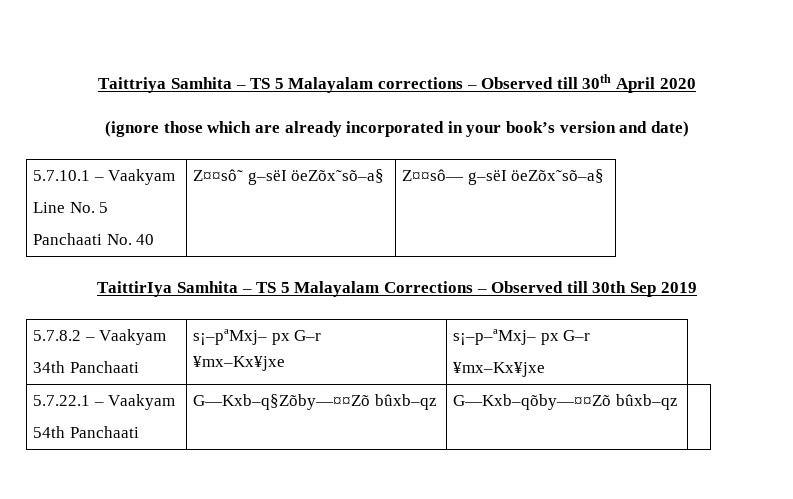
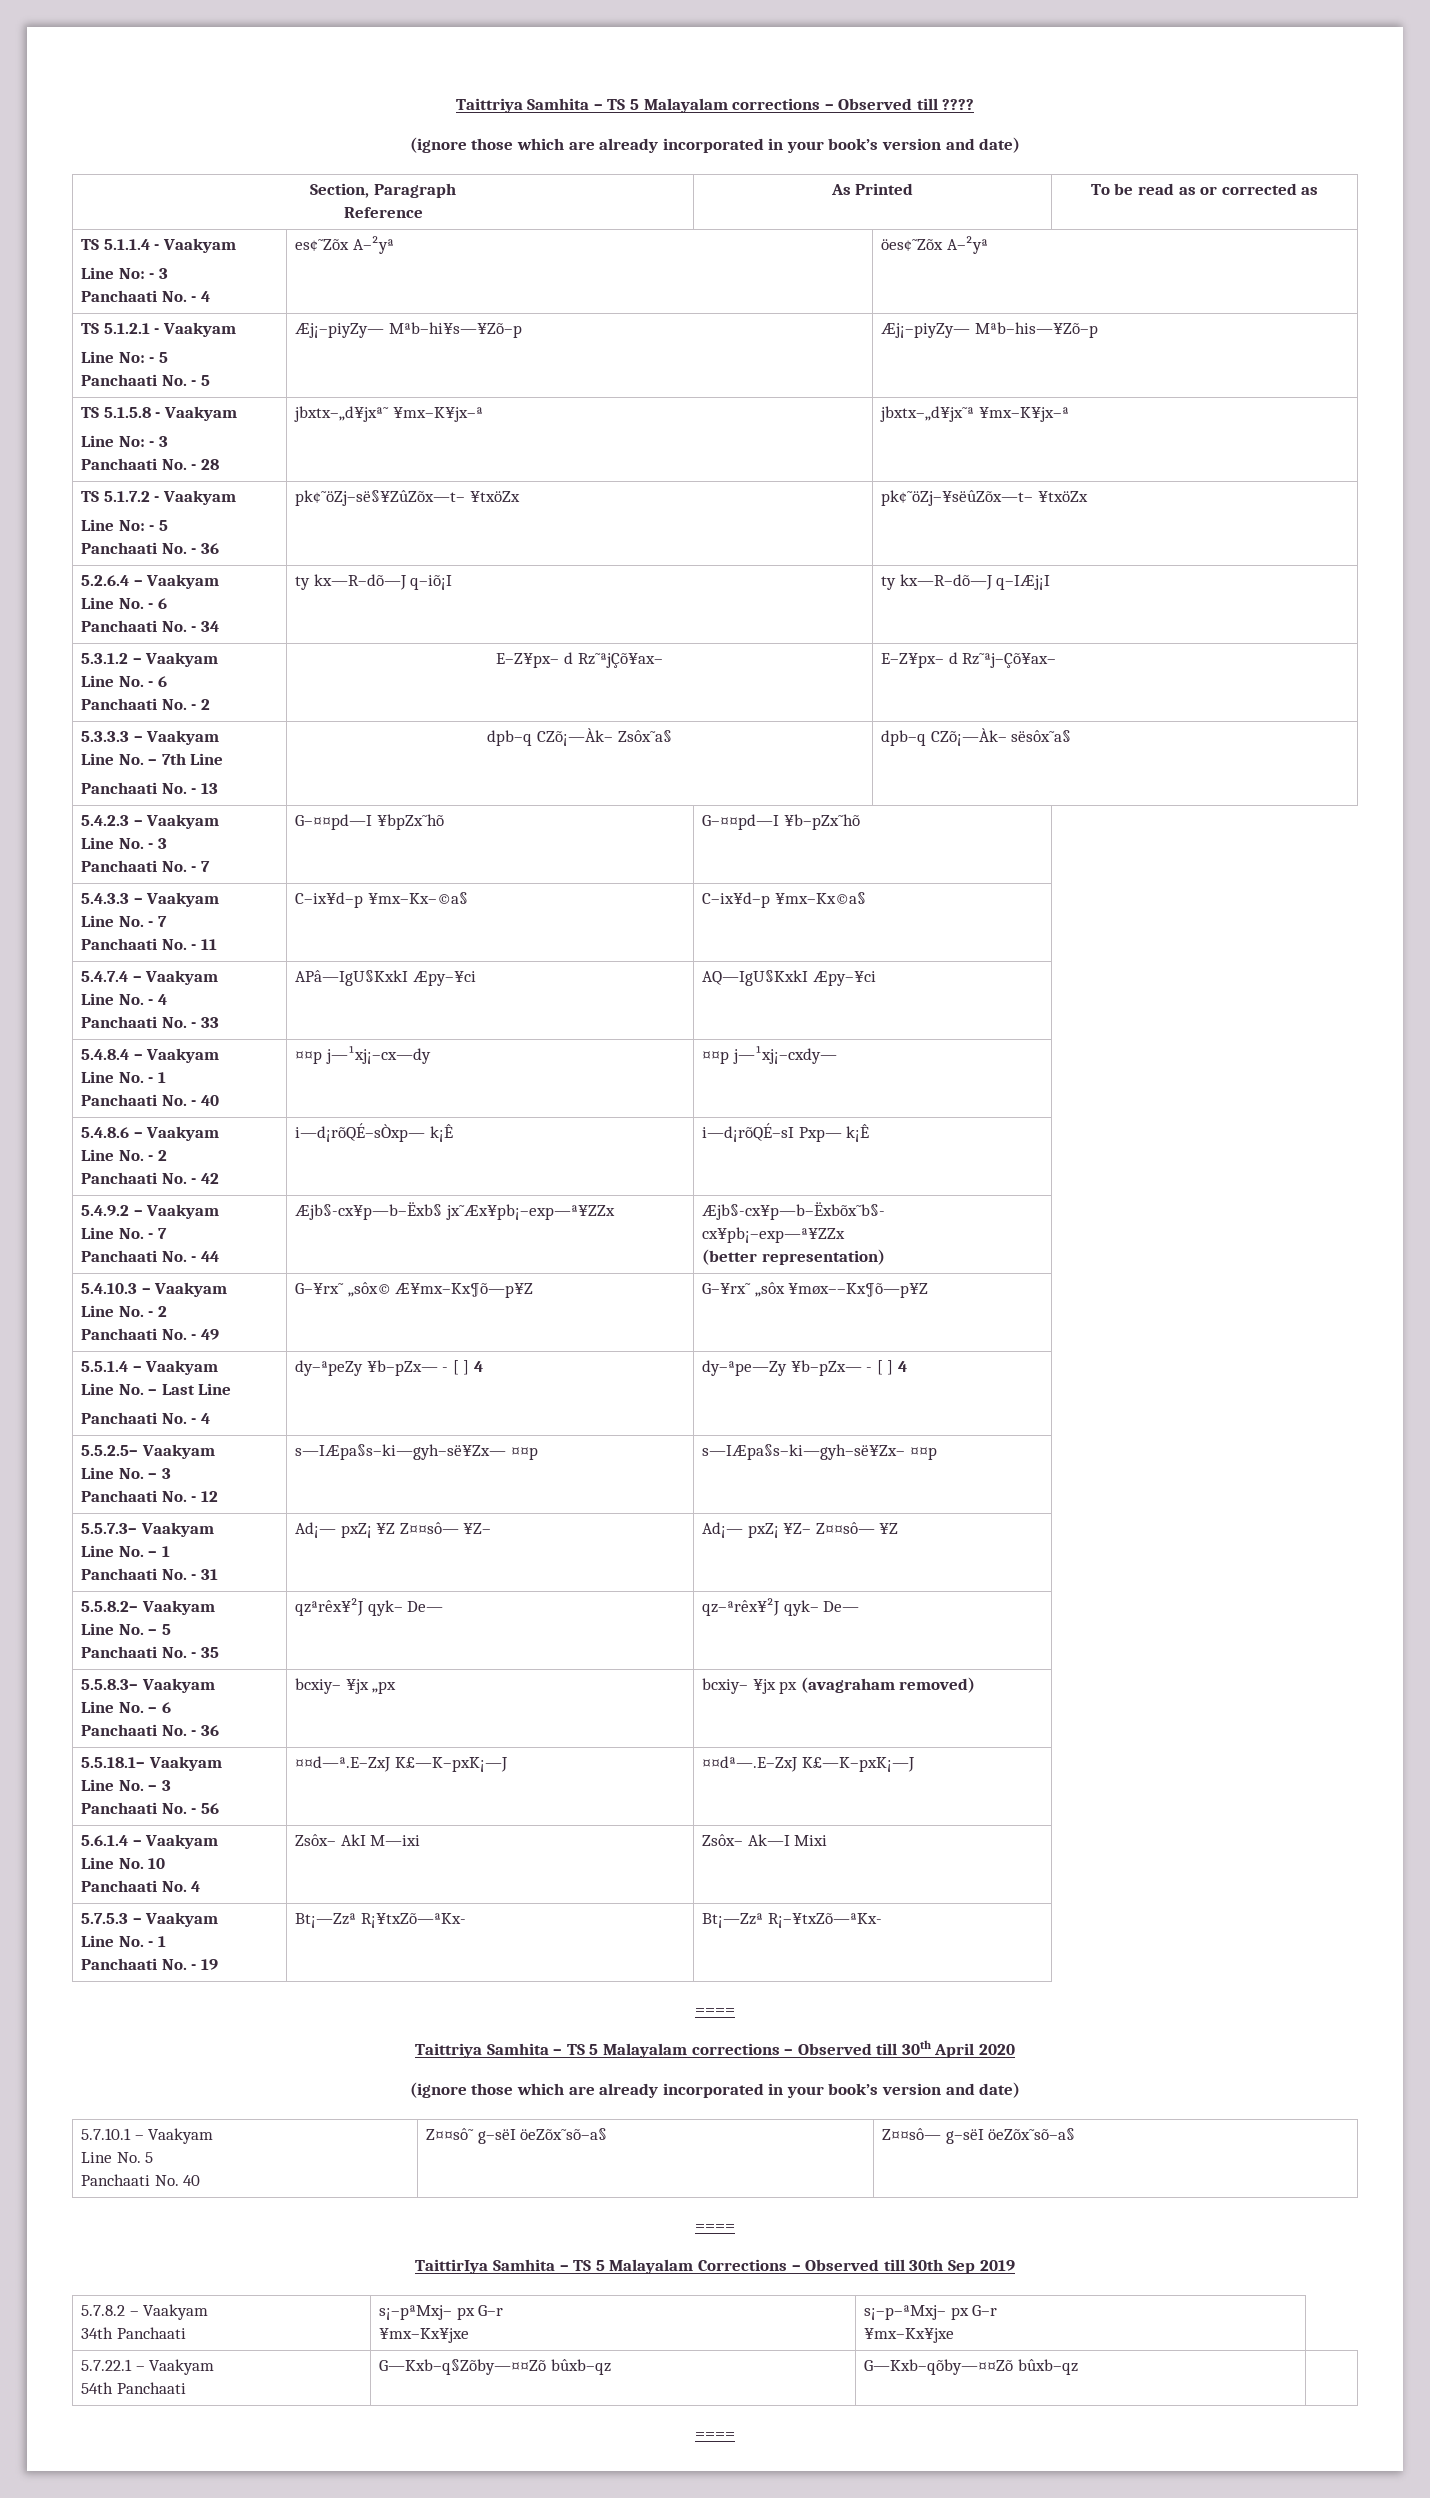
(578, 83) none -> [942,99,975,110] [409,137,1021,153] [310,183,456,198] [343,207,423,218] [830,183,914,195] [1090,183,1319,195] [81,238,236,253] [81,267,168,279] [81,290,210,302] [295,236,394,254] [881,236,988,254] [81,322,236,337] [81,351,168,363] [81,374,210,386] [295,322,522,338] [881,322,1098,338] [81,406,237,421] [81,435,168,447] [81,458,219,470] [294,406,483,422] [880,406,1069,422] [81,490,236,505] [81,519,168,531] [81,542,219,554] [295,490,520,506] [881,490,1088,506] [81,574,220,589] [81,597,167,609] [81,620,219,632] [295,574,453,590] [881,574,1051,590] [81,652,219,667] [81,675,167,687] [81,698,210,710] [496,652,663,668] [881,652,1057,668] [81,730,220,745] [81,753,224,765] [81,782,218,794] [487,728,672,746] [881,728,1072,746] [81,814,220,829] [81,837,167,849] [81,860,210,872] [295,814,444,830] [702,814,860,830] [81,892,220,907] [81,915,167,927] [81,938,217,950] [295,892,468,908] [702,892,866,908] [81,970,219,985] [81,993,167,1005] [81,1016,219,1028] [295,970,476,986] [702,970,876,986] [81,1048,220,1063] [81,1071,166,1083] [81,1094,219,1106] [295,1046,431,1064] [702,1046,837,1064] [81,1126,220,1141] [81,1149,167,1161] [81,1172,219,1184] [295,1123,453,1142] [702,1123,870,1142] [81,1204,220,1219] [81,1227,167,1239] [81,1250,219,1262] [295,1202,615,1220] [702,1202,886,1220] [702,1227,846,1243] [702,1249,885,1265] [81,1282,228,1297] [81,1305,167,1317] [81,1328,219,1340] [295,1282,534,1298] [702,1282,929,1298] [81,1360,219,1375] [81,1383,232,1395] [81,1412,210,1424] [295,1360,483,1376] [702,1360,907,1376] [81,1444,215,1459] [81,1467,171,1479] [81,1490,218,1502] [295,1444,538,1460] [702,1444,937,1460] [81,1522,214,1537] [81,1545,170,1557] [81,1568,218,1580] [295,1522,492,1538] [702,1522,899,1538] [81,1600,215,1615] [81,1623,171,1635] [81,1646,219,1658] [295,1598,444,1616] [702,1598,860,1616] [81,1678,215,1693] [81,1701,171,1713] [81,1724,219,1736] [295,1678,397,1694] [702,1677,976,1694] [81,1756,222,1771] [81,1779,171,1791] [81,1802,219,1814] [295,1756,507,1772] [702,1756,914,1772] [81,1834,219,1849] [81,1857,166,1869] [81,1880,201,1892] [295,1834,421,1846] [702,1834,828,1846] [81,1912,219,1927] [81,1935,166,1947] [81,1958,218,1970] [295,1913,466,1928] [702,1913,882,1928] [695,2008,735,2015] [414,2043,898,2058] ???? // (ignore those which are already incorporated in your book’s version and date) // Section, Paragraph // Reference | As Printed | To be read as or corrected as // TS 5.1.1.4 - Vaakyam // Line No: - 3 // Panchaati No. - 4 | es¢˜Zõx A–²yª | öes¢˜Zõx A–²yª // TS 5.1.2.1 - Vaakyam // Line No: - 5 // Panchaati No. - 5 | Æj¡–piyZy— Mªb–hi¥s—¥Zõ–p | Æj¡–piyZy— Mªb–his—¥Zõ–p // TS 5.1.5.8 - Vaakyam // Line No: - 3 // Panchaati No. - 28 | jbxtx–„d¥jxª˜ ¥mx–K¥jx–ª | jbxtx–„d¥jx˜ª ¥mx–K¥jx–ª // TS 5.1.7.2 - Vaakyam // Line No: - 5 // Panchaati No. - 36 | pk¢˜öZj–së§¥ZûZõx—t– ¥txöZx | pk¢˜öZj–¥sëûZõx—t– ¥txöZx // 5.2.6.4 – Vaakyam // Line No. - 6 // Panchaati No. - 34 | ty kx—R–dõ—J q–iõ¡I | ty kx—R–dõ—J q–IÆj¡I // 5.3.1.2 – Vaakyam // Line No. - 6 // Panchaati No. - 2 | E–Z¥px– d Rz˜ªjÇõ¥ax– | E–Z¥px– d Rz˜ªj–Çõ¥ax– // 5.3.3.3 – Vaakyam // Line No. – 7th Line // Panchaati No. - 13 | dpb–q CZõ¡—Àk– Zsôx˜a§ | dpb–q CZõ¡—Àk– sësôx˜a§ // 5.4.2.3 – Vaakyam // Line No. - 3 // Panchaati No. - 7 | G–¤¤pd—I ¥bpZx˜hõ | G–¤¤pd—I ¥b–pZx˜hõ // 5.4.3.3 – Vaakyam // Line No. - 7 // Panchaati No. - 11 | C–ix¥d–p ¥mx–Kx–©a§ | C–ix¥d–p ¥mx–Kx©a§ // 5.4.7.4 – Vaakyam // Line No. - 4 // Panchaati No. - 33 | APâ—IgU§KxkI Æpy–¥ci | AQ—IgU§KxkI Æpy–¥ci // 5.4.8.4 – Vaakyam // Line No. - 1 // Panchaati No. - 40 | ¤¤p j—¹xj¡–cx—dy | ¤¤p j—¹xj¡–cxdy— // 5.4.8.6 – Vaakyam // Line No. - 2 // Panchaati No. - 42 | i—d¡rõQÉ–sÒxp— k¡Ê | i—d¡rõQÉ–sI Pxp— k¡Ê // 5.4.9.2 – Vaakyam // Line No. - 7 // Panchaati No. - 44 | Æjb§-cx¥p—b–Ëxb§ jx˜Æx¥pb¡–exp—ª¥ZZx | Æjb§-cx¥p—b–Ëxbõx˜b§- // cx¥pb¡–exp—ª¥ZZx // (better representation) // 5.4.10.3 – Vaakyam // Line No. - 2 // Panchaati No. - 49 | G–¥rx˜ „sôx© Æ¥mx–Kx¶õ—p¥Z | G–¥rx˜ „sôx ¥møx––Kx¶õ—p¥Z // 5.5.1.4 – Vaakyam // Line No. – Last Line // Panchaati No. - 4 | dy–ªpeZy ¥b–pZx— - [ ] 4 | dy–ªpe—Zy ¥b–pZx— - [ ] 4 // 5.5.2.5– Vaakyam // Line No. – 3 // Panchaati No. - 12 | s—IÆpa§s–ki—gyh–së¥Zx— ¤¤p | s—IÆpa§s–ki—gyh–së¥Zx– ¤¤p // 5.5.7.3– Vaakyam // Line No. – 1 // Panchaati No. - 31 | Ad¡— pxZ¡ ¥Z Z¤¤sô— ¥Z– | Ad¡— pxZ¡ ¥Z– Z¤¤sô— ¥Z // 5.5.8.2– Vaakyam // Line No. – 5 // Panchaati No. - 35 | qzªrêx¥²J qyk– De— | qz–ªrêx¥²J qyk– De— // 5.5.8.3– Vaakyam // Line No. – 6 // Panchaati No. - 36 | bcxiy– ¥jx „px | bcxiy– ¥jx px (avagraham removed) // 5.5.18.1– Vaakyam // Line No. – 3 // Panchaati No. - 56 | ¤¤d—ª.E–ZxJ K£—K–pxK¡—J | ¤¤dª—.E–ZxJ K£—K–pxK¡—J // 5.6.1.4 – Vaakyam // Line No. 10 // Panchaati No. 4 | Zsôx– AkI M—ixi | Zsôx– Ak—I Mixi // 5.7.5.3 – Vaakyam // Line No. - 1 // Panchaati No. - 19 | Bt¡—Zzª R¡¥txZõ—ªKx- | Bt¡—Zzª R¡–¥txZõ—ªKx- // ==== // Taittriya Samhita – TS 5 Malayalam corrections – Observed till
(605, 176) none -> [695,2224,735,2231] // ====
(678, 402) none -> [695,2432,735,2439] // ====

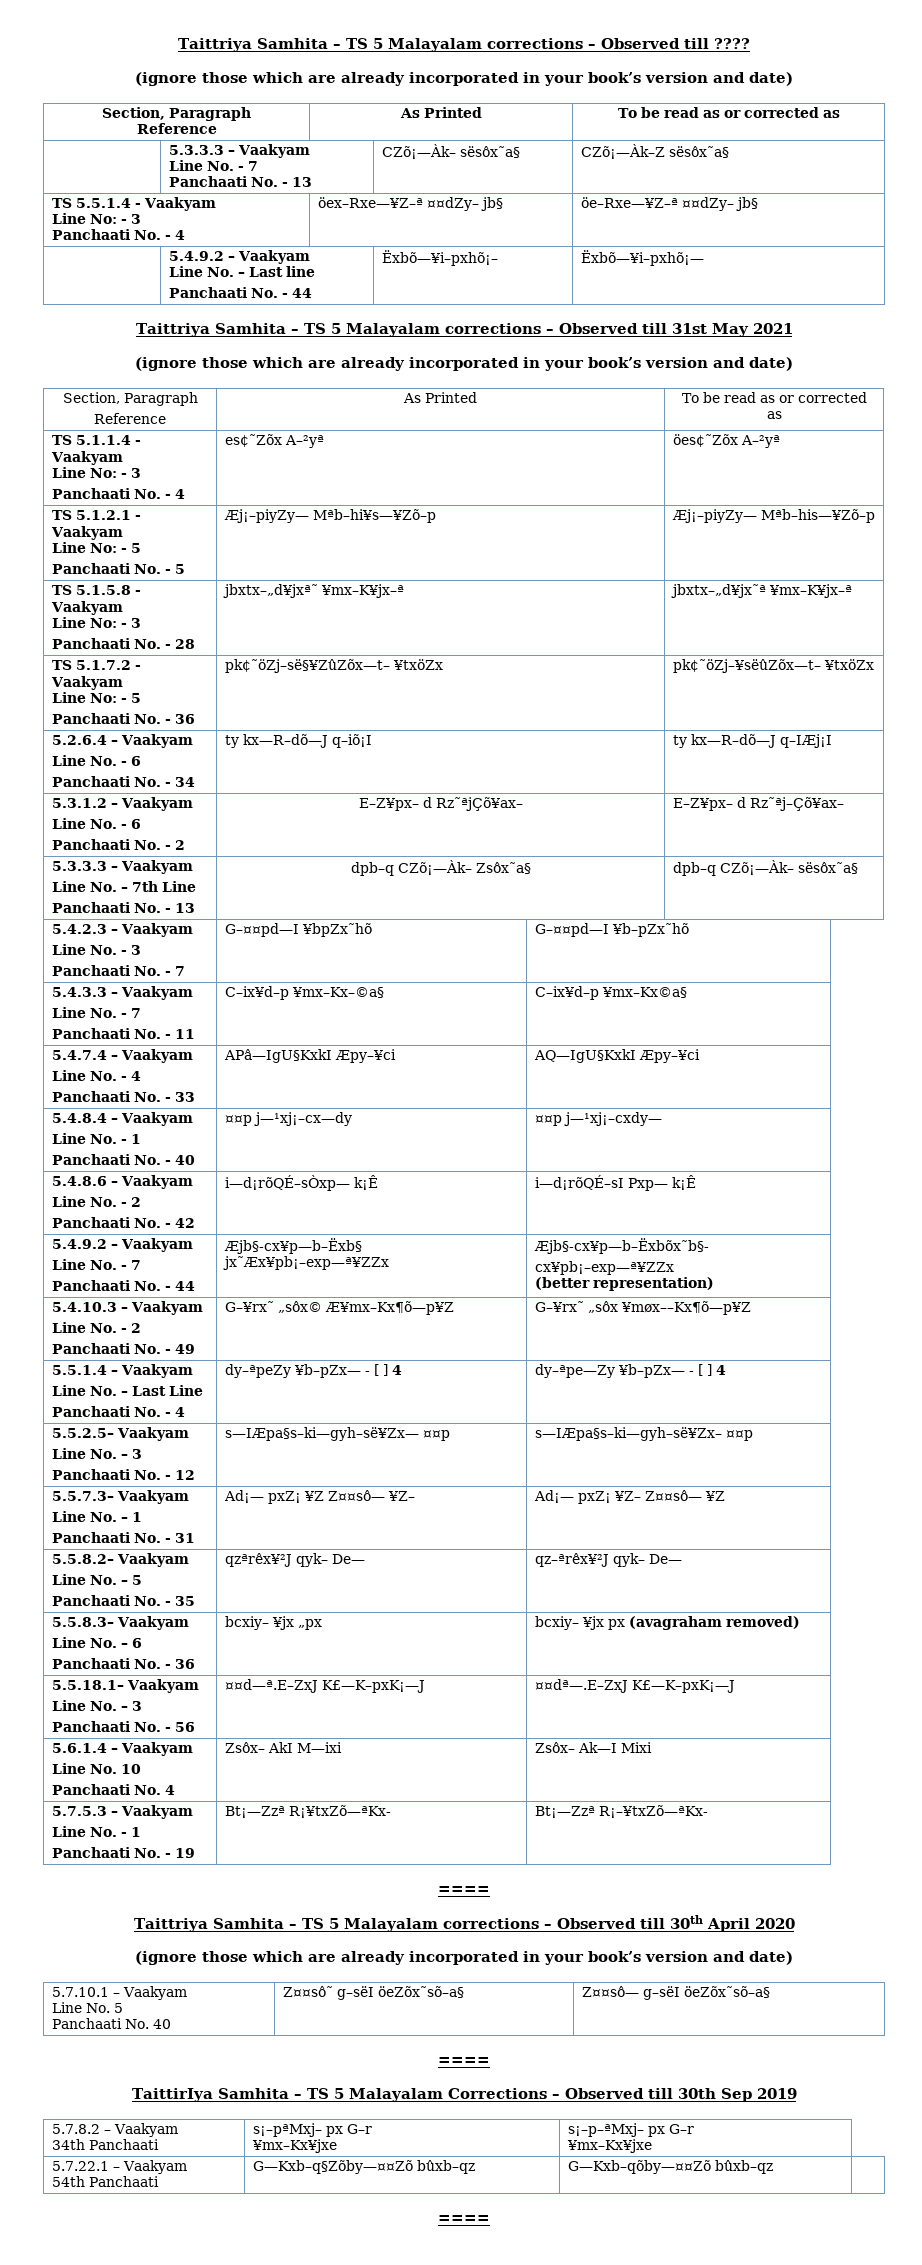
(1319, 191) none -> [168,144,310,158] [168,160,258,171] [168,176,312,187] [381,144,520,159] [580,144,729,159] [51,197,216,211] [51,213,141,224] [51,229,185,240] [317,197,503,211] [580,197,758,211] [168,250,310,264] [168,266,315,277] [168,287,312,298] [381,250,498,266] [580,250,704,266] [135,323,793,337] [135,357,793,371] [62,392,198,406] [94,413,166,424] [403,392,477,403] [681,392,867,403] [766,411,782,419] // | 5.3.3.3 – Vaakyam // Line No. - 7 // Panchaati No. - 13 | CZõ¡—Àk– sësôx˜a§ | CZõ¡—Àk–Z sësôx˜a§ // TS 5.5.1.4 - Vaakyam // Line No: - 3 // Panchaati No. - 4 | öex–Rxe—¥Z–ª ¤¤dZy– jb§ | öe–Rxe—¥Z–ª ¤¤dZy– jb§ // | 5.4.9.2 – Vaakyam // Line No. – Last line // Panchaati No. - 44 | Ëxbõ—¥i–pxhõ¡– | Ëxbõ—¥i–pxhõ¡— // Taittriya Samhita – TS 5 Malayalam corrections – Observed till 31st May 2021 // (ignore those which are already incorporated in your book’s version and date) // Section, Paragraph // Reference | As Printed | To be read as or corrected as

